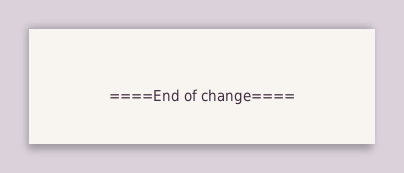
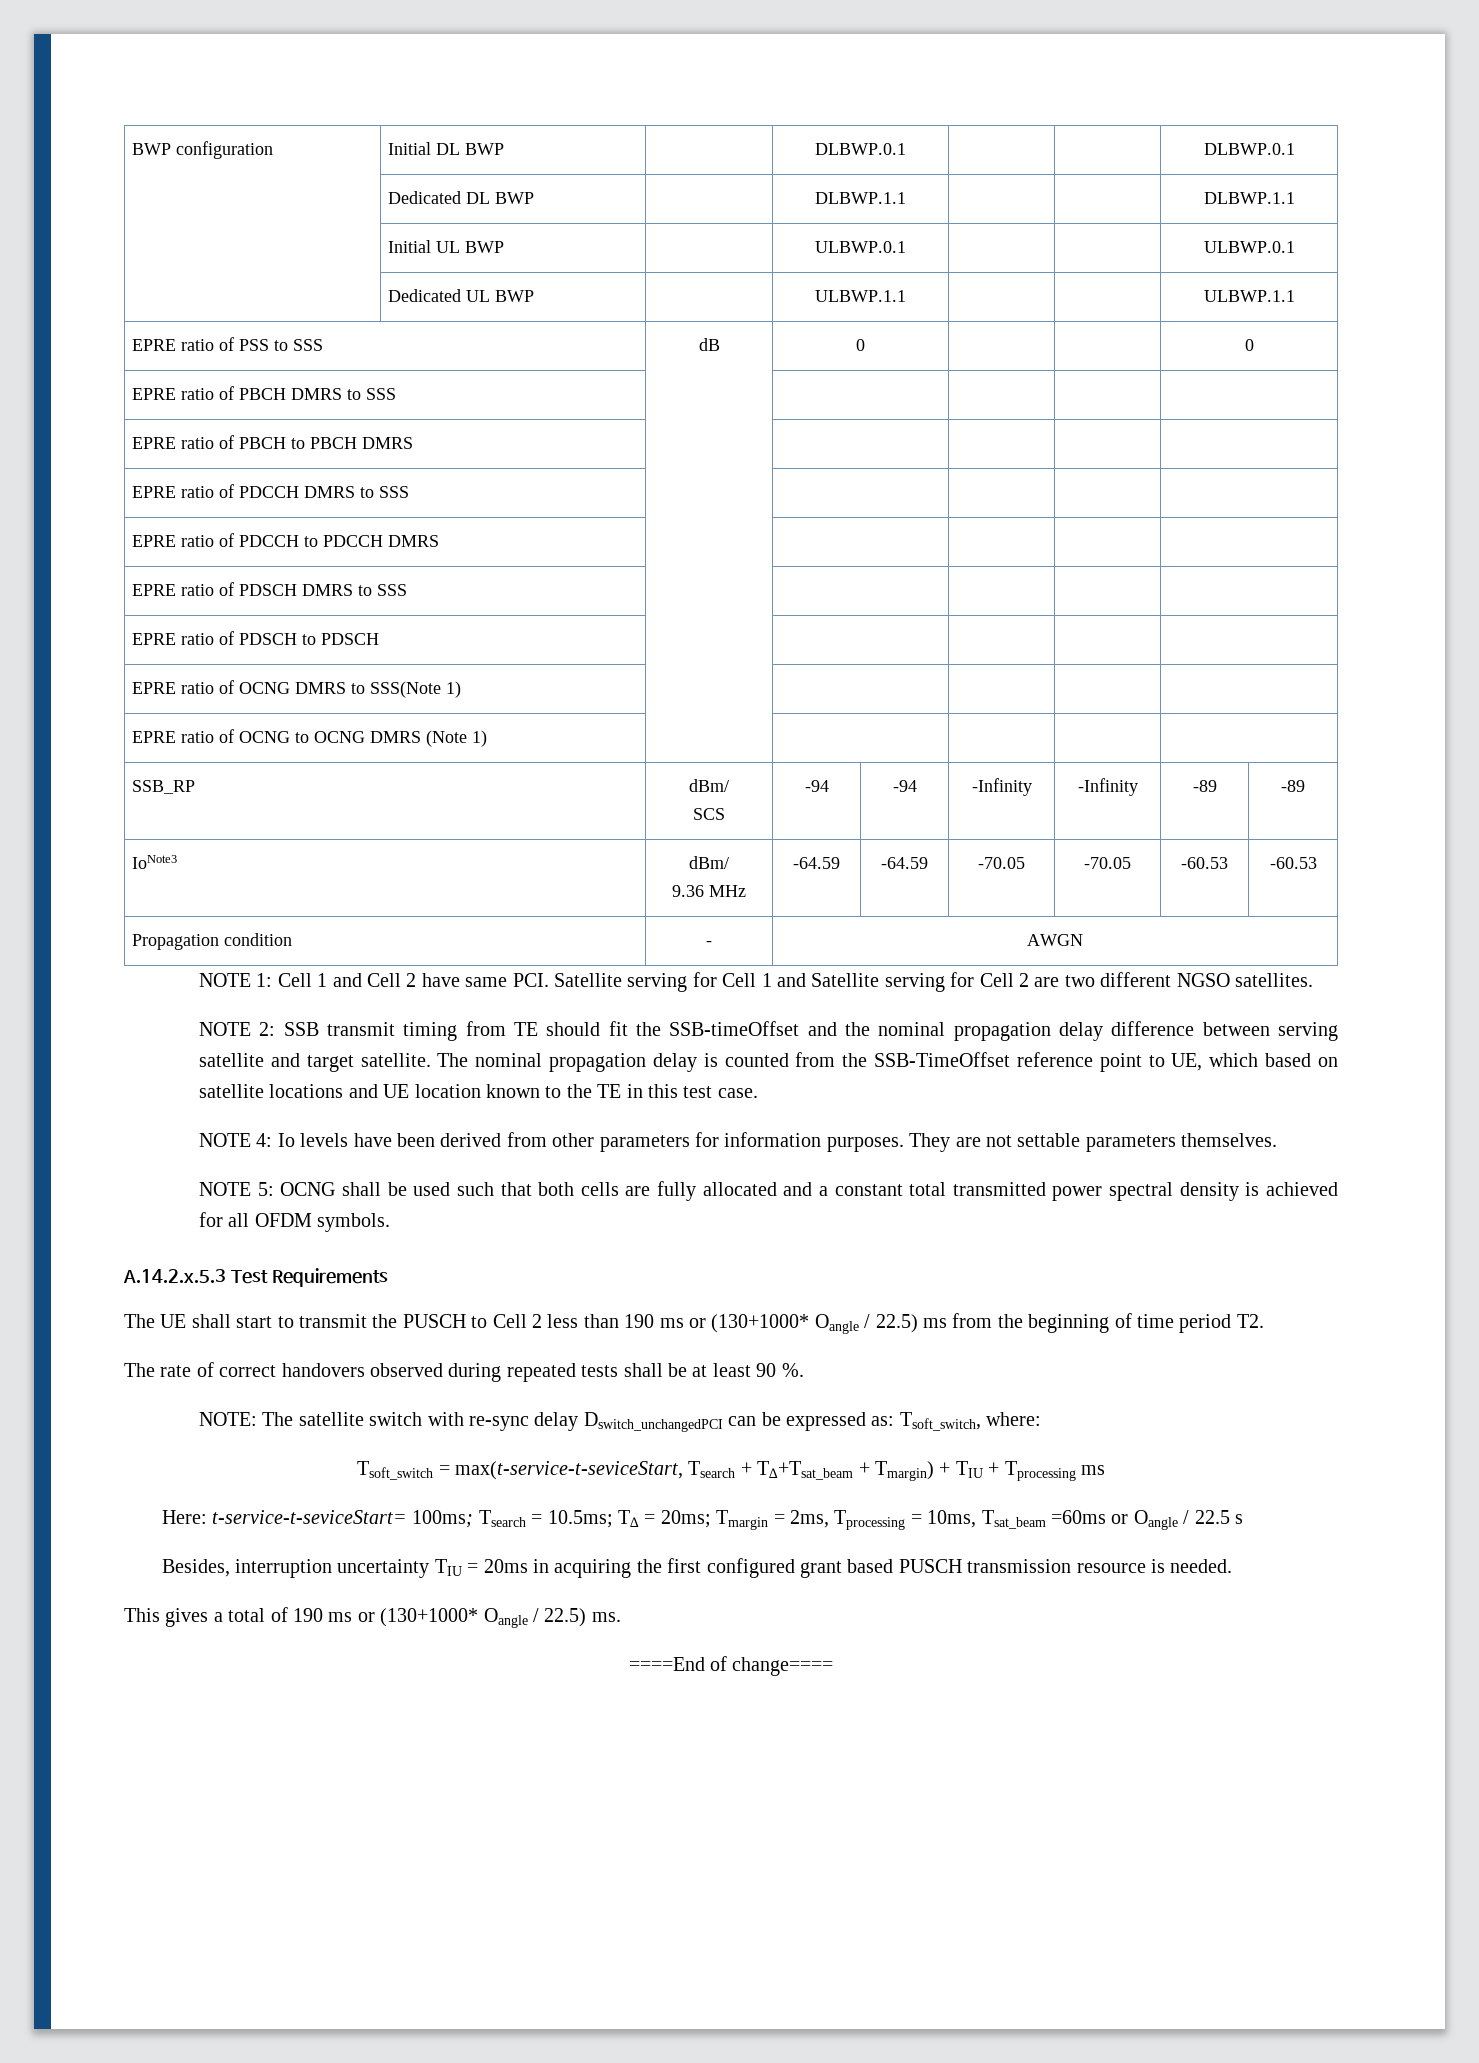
(108, 95) none -> [132,141,274,159] [388,142,505,155] [815,143,906,155] [1203,143,1295,155] [388,191,535,204] [815,192,906,204] [1203,192,1295,204] [388,240,505,253] [815,241,906,253] [1203,241,1295,253] [388,289,535,302] [815,290,906,302] [1203,290,1295,302] [132,337,324,351] [698,338,720,351] [856,339,865,351] [1244,339,1254,351] [132,386,397,400] [132,435,414,449] [132,484,410,498] [132,533,440,547] [132,582,408,596] [132,631,380,645] [132,680,462,698] [132,729,488,747] [132,780,196,794] [689,779,729,792] [693,808,725,820] [804,780,829,792] [892,780,917,792] [971,778,1032,796] [1077,778,1138,796] [1192,780,1217,792] [1281,780,1305,792] [132,855,178,869] [689,856,729,869] [672,885,746,897] [793,857,840,869] [881,857,928,869] [978,857,1025,869] [1084,857,1131,869] [1181,857,1228,869] [1269,857,1317,869] [132,933,293,950] [706,941,712,946] [1027,934,1083,946] [199,972,1314,992] [199,1021,1338,1041] [199,1052,1338,1072] [199,1084,758,1098] [199,1132,1278,1152] [199,1181,1338,1201] [199,1212,391,1232] [123,1268,388,1287] [124,1313,1264,1334] [124,1362,804,1382] [199,1412,1042,1432] [357,1461,1105,1481] [161,1510,1243,1530] [161,1558,1233,1578] [124,1607,621,1628] BWP configuration | Initial DL BWP | | DLBWP.0.1 | | | DLBWP.0.1 // | Dedicated DL BWP | | DLBWP.1.1 | | | DLBWP.1.1 // | Initial UL BWP | | ULBWP.0.1 | | | ULBWP.0.1 // | Dedicated UL BWP | | ULBWP.1.1 | | | ULBWP.1.1 // EPRE ratio of PSS to SSS | dB | 0 | | | 0 // EPRE ratio of PBCH DMRS to SSS | | | | | // EPRE ratio of PBCH to PBCH DMRS | | | | | // EPRE ratio of PDCCH DMRS to SSS | | | | | // EPRE ratio of PDCCH to PDCCH DMRS | | | | | // EPRE ratio of PDSCH DMRS to SSS | | | | | // EPRE ratio of PDSCH to PDSCH | | | | | // EPRE ratio of OCNG DMRS to SSS(Note 1) | | | | | // EPRE ratio of OCNG to OCNG DMRS (Note 1) | | | | | // SSB_RP | dBm/ // SCS | -94 | -94 | -Infinity | -Infinity | -89 | -89 // IoNote3 | dBm/ // 9.36 MHz | -64.59 | -64.59 | -70.05 | -70.05 | -60.53 | -60.53 // Propagation condition | - | AWGN // NOTE 1: Cell 1 and Cell 2 have same PCI. Satellite serving for Cell 1 and Satellite serving for Cell 2 are two different NGSO satellites. // NOTE 2: SSB transmit timing from TE should fit the SSB-timeOffset and the nominal propagation delay difference between serving satellite and target satellite. The nominal propagation delay is counted from the SSB-TimeOffset reference point to UE, which based on satellite locations and UE location known to the TE in this test case. // NOTE 4: Io levels have been derived from other parameters for information purposes. They are not settable parameters themselves. // NOTE 5: OCNG shall be used such that both cells are fully allocated and a constant total transmitted power spectral density is achieved for all OFDM symbols. // A.14.2.x.5.3 Test Requirements // The UE shall start to transmit the PUSCH to Cell 2 less than 190 ms or (130+1000* Oangle / 22.5) ms from the beginning of time period T2. // The rate of correct handovers observed during repeated tests shall be at least 90 %. // NOTE: The satellite switch with re-sync delay Dswitch_unchangedPCI can be expressed as: Tsoft_switch, where: // Tsoft_switch = max(t-service-t-seviceStart, Tsearch + T∆+Tsat_beam + Tmargin) + TIU + Tprocessing ms // Here: t-service-t-seviceStart= 100ms; Tsearch = 10.5ms; T∆ = 20ms; Tmargin = 2ms, Tprocessing = 10ms, Tsat_beam =60ms or Oangle / 22.5 s // Besides, interruption uncertainty TIU = 20ms in acquiring the first configured grant based PUSCH transmission resource is needed. // This gives a total of 190 ms or (130+1000* Oangle / 22.5) ms. //

